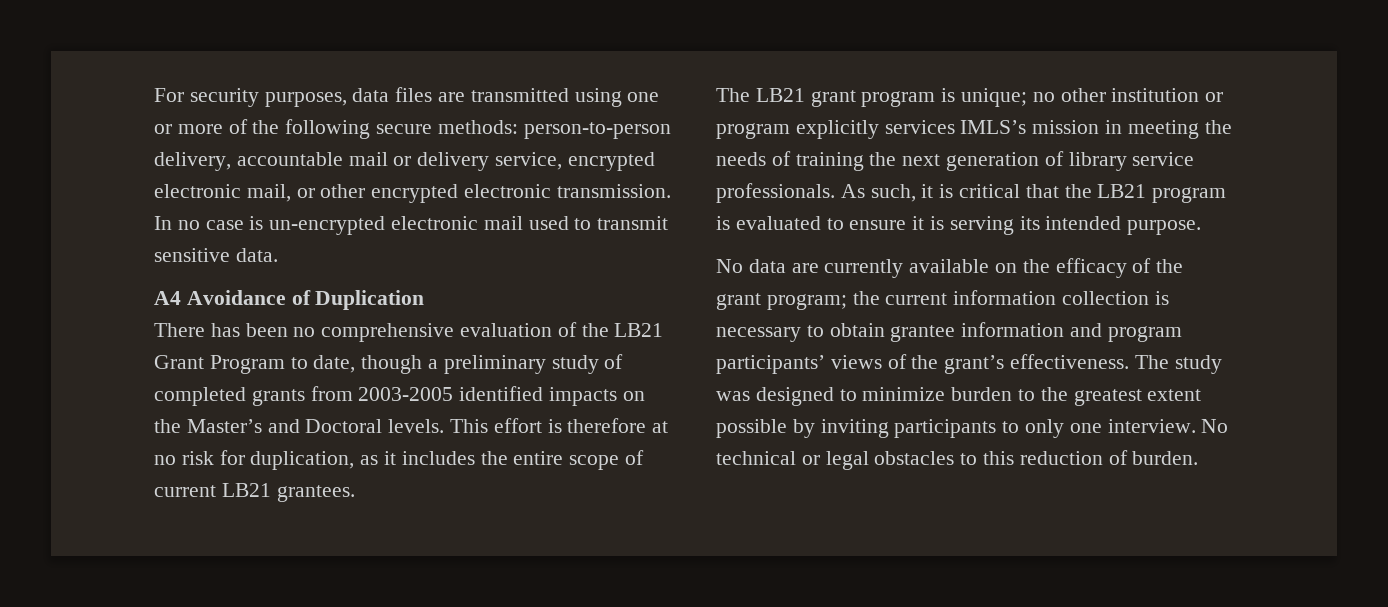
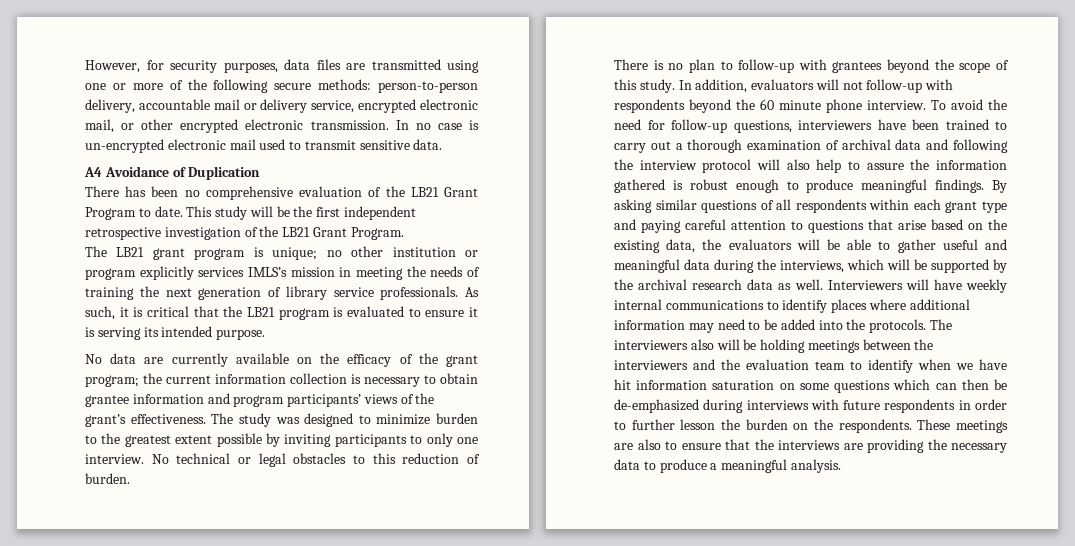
[154,88,184,102] For -> [85,60,164,73] However, for
[313,354,624,374] [154,386,645,406] [154,418,669,433] [154,450,645,470] [154,483,355,502] date, though a preliminary study of completed grants from 2003-2005 identified impacts on the Master’s and Doctoral levels. This effort is therefore at no risk for duplication, as it includes the entire scope of current LB21 grantees. -> [154,206,417,220] [85,226,404,240] date. This study will be the first independent retrospective investigation of the LB21 Grant Program.
(1199, 458) none -> [614,59,1009,73] [614,79,954,93] [614,99,1007,113] [614,119,1007,133] [614,139,1008,153] [614,159,1007,173] [614,179,1007,193] [614,199,1007,213] [614,219,1007,233] [614,239,1007,253] [614,259,1007,273] [614,279,1007,293] [614,299,970,313] [614,319,953,333] [614,339,934,353] [614,359,1007,373] [614,379,1007,393] [614,399,1007,413] [614,419,1008,433] [614,439,1007,453] [614,459,841,473] // There is no plan to follow-up with grantees beyond the scope of this study. In addition, evaluators will not follow-up with respondents beyond the 60 minute phone interview. To avoid the need for follow-up questions, interviewers have been trained to carry out a thorough examination of archival data and following the interview protocol will also help to assure the information gathered is robust enough to produce meaningful findings. By asking similar questions of all respondents within each grant type and paying careful attention to questions that arise based on the existing data, the evaluators will be able to gather useful and meaningful data during the interviews, which will be supported by the archival research data as well. Interviewers will have weekly internal communications to identify places where additional information may need to be added into the protocols. The interviewers also will be holding meetings between the interviewers and the evaluation team to identify when we have hit information saturation on some questions which can then be de-emphasized during interviews with future respondents in order to further lesson the burden on the respondents. These meetings are also to ensure that the interviews are providing the necessary data to produce a meaningful analysis.

